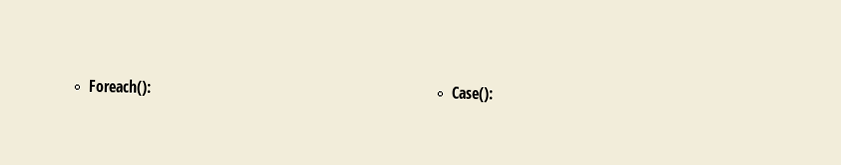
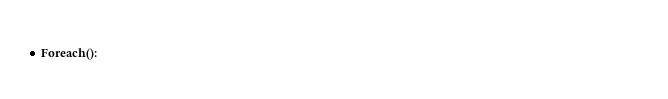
[451,86,494,103] // Case(): -> (97, 54) none

